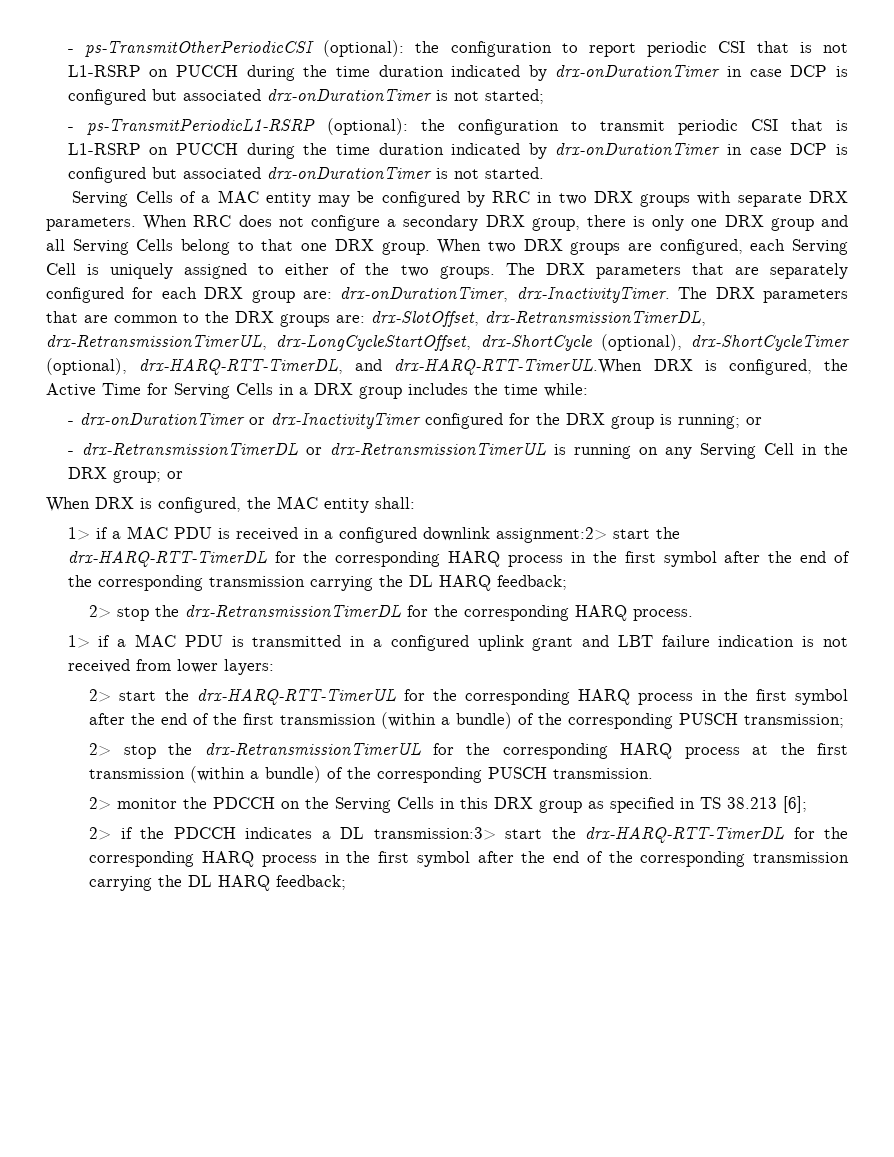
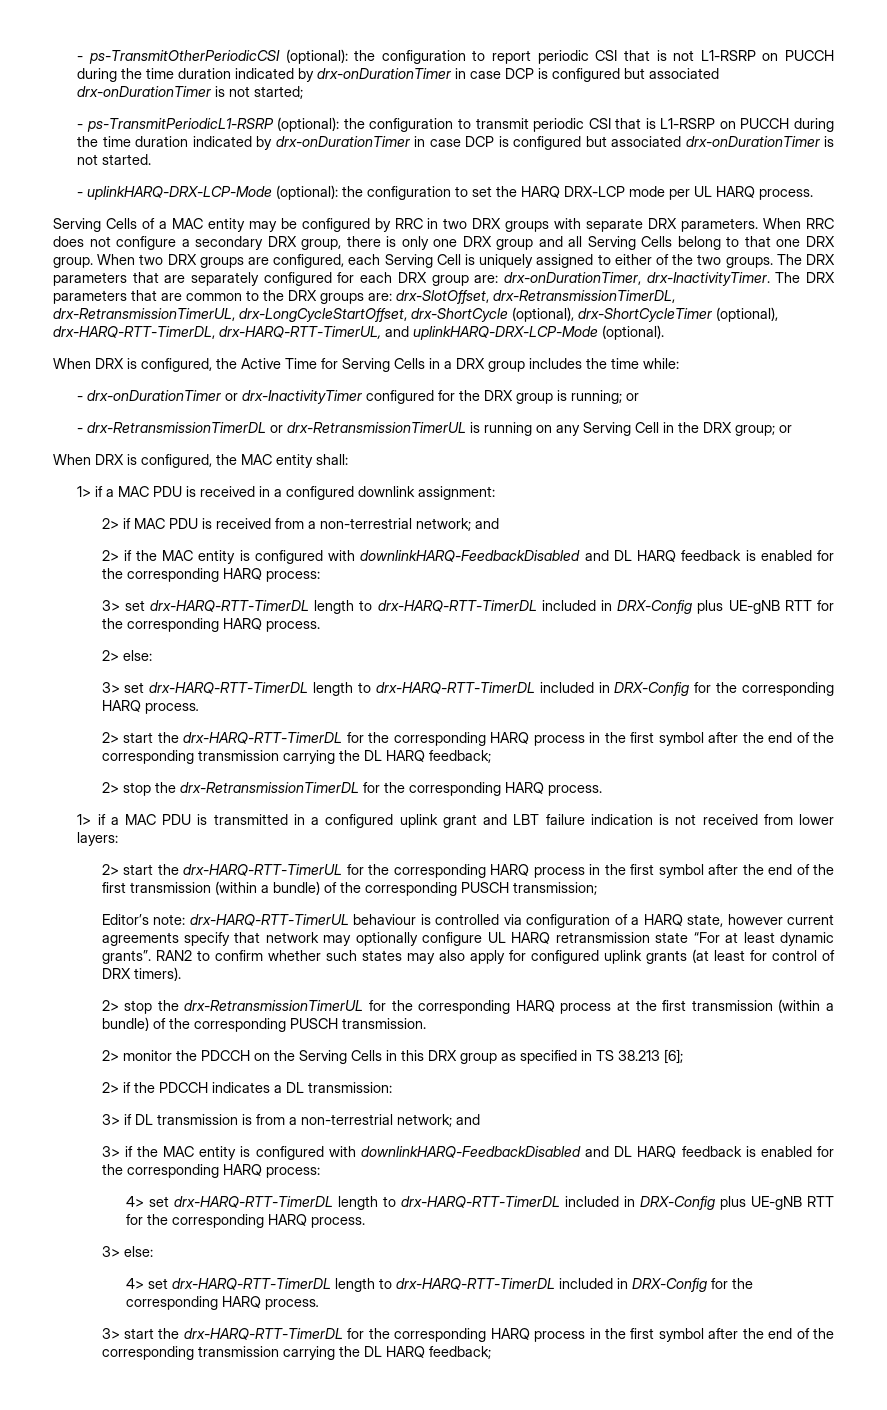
(544, 173) none -> [77,185,814,200] // - uplinkHARQ-DRX-LCP-Mode (optional): the configuration to set the HARQ DRX-LCP mode per UL HARQ process.
[355,359,643,375] and drx-HARQ-RTT-TimerUL.When -> [219,325,664,340] [53,358,91,369] drx-HARQ-RTT-TimerUL, and uplinkHARQ-DRX-LCP-Mode (optional). // When
[495,527,607,543] assignment:2> -> [418,486,496,500] [101,518,499,531] [101,550,834,564] [101,568,320,582] [101,600,834,614] [101,618,320,632] [101,650,152,661] [101,682,834,696] [101,700,199,714] [101,732,119,743] assignment: // 2> if MAC PDU is received from a non-terrestrial network; and // 2> if the MAC entity is configured with downlinkHARQ-FeedbackDisabled and DL HARQ feedback is enabled for the corresponding HARQ process: // 3> set drx-HARQ-RTT-TimerDL length to drx-HARQ-RTT-TimerDL included in DRX-Config plus UE-gNB RTT for the corresponding HARQ process. // 2> else: // 3> set drx-HARQ-RTT-TimerDL length to drx-HARQ-RTT-TimerDL included in DRX-Config for the corresponding HARQ process. // 2>
(845, 721) none -> [101,914,834,928] [101,932,835,946] [101,949,836,964] [101,967,181,981] // Editor’s note: drx-HARQ-RTT-TimerUL behaviour is controlled via configuration of a HARQ state, however current agreements specify that network may optionally configure UL HARQ retransmission state “For at least dynamic grants”. RAN2 to confirm whether such states may also apply for configured uplink grants (at least for control of DRX timers).
[373,827,496,840] transmission:3> -> [307,1082,392,1093] [101,1114,480,1127] [101,1146,835,1160] [101,1164,320,1178] [125,1196,835,1210] [125,1214,365,1228] [101,1246,153,1257] [125,1278,753,1292] [125,1296,319,1310] [101,1328,120,1339] transmission: // 3> if DL transmission is from a non-terrestrial network; and // 3> if the MAC entity is configured with downlinkHARQ-FeedbackDisabled and DL HARQ feedback is enabled for the corresponding HARQ process: // 4> set drx-HARQ-RTT-TimerDL length to drx-HARQ-RTT-TimerDL included in DRX-Config plus UE-gNB RTT for the corresponding HARQ process. // 3> else: // 4> set drx-HARQ-RTT-TimerDL length to drx-HARQ-RTT-TimerDL included in DRX-Config for the corresponding HARQ process. // 3>

